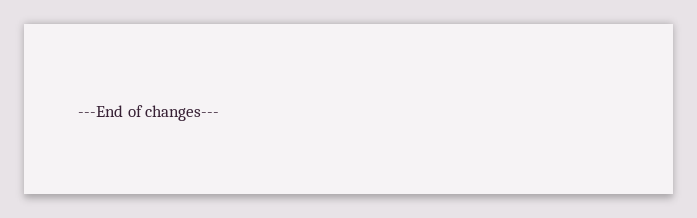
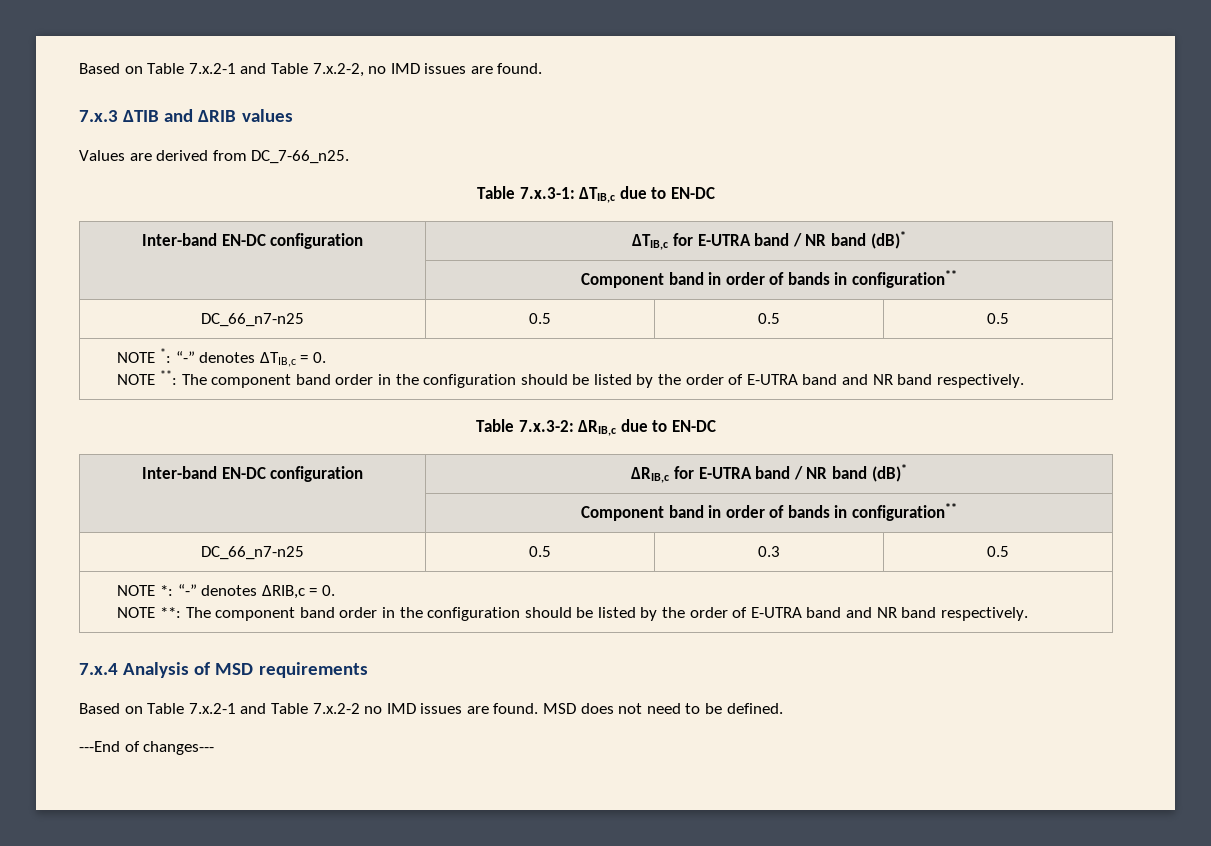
(78, 111) none -> [79,63,543,77] [79,109,293,122] [79,150,350,164] [477,186,715,203] [141,233,364,249] [632,231,906,250] [580,270,958,288] [201,313,304,327] [529,313,551,324] [758,313,780,324] [987,313,1009,324] [117,348,326,367] [117,370,1024,388] [476,419,716,436] [141,466,364,482] [631,464,907,483] [580,503,958,521] [201,546,304,560] [529,546,551,557] [758,546,780,557] [987,546,1009,557] [117,584,335,599] [117,607,1028,621] [79,662,368,678] [79,703,783,714] Based on Table 7.x.2-1 and Table 7.x.2-2, no IMD issues are found. // 7.x.3 ∆TIB and ∆RIB values // Values are derived from DC_7-66_n25. // Table 7.x.3-1: ΔTIB,c due to EN-DC // Inter-band EN-DC configuration | ΔTIB,c for E-UTRA band / NR band (dB)* // | Component band in order of bands in configuration** // DC_66_n7-n25 | 0.5 | 0.5 | 0.5 // NOTE *: “-” denotes ΔTIB,c = 0. // NOTE **: The component band order in the configuration should be listed by the order of E-UTRA band and NR band respectively. // Table 7.x.3-2: ΔRIB,c due to EN-DC // Inter-band EN-DC configuration | ΔRIB,c for E-UTRA band / NR band (dB)* // | Component band in order of bands in configuration** // DC_66_n7-n25 | 0.5 | 0.3 | 0.5 // NOTE *: “-” denotes ΔRIB,c = 0. // NOTE **: The component band order in the configuration should be listed by the order of E-UTRA band and NR band respectively. // 7.x.4 Analysis of MSD requirements // Based on Table 7.x.2-1 and Table 7.x.2-2 no IMD issues are found. MSD does not need to be defined. //

